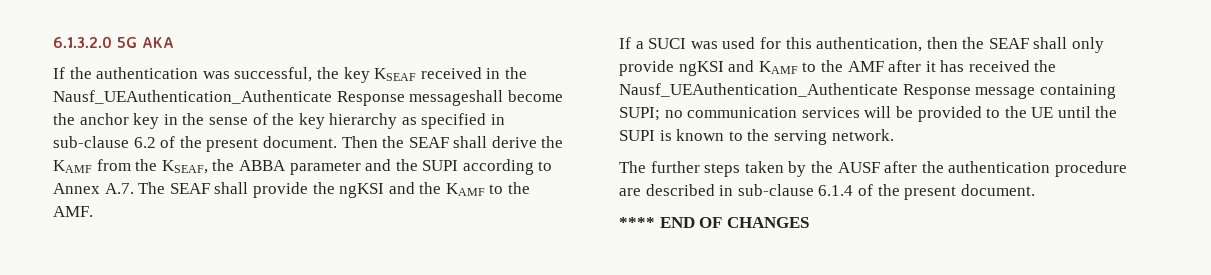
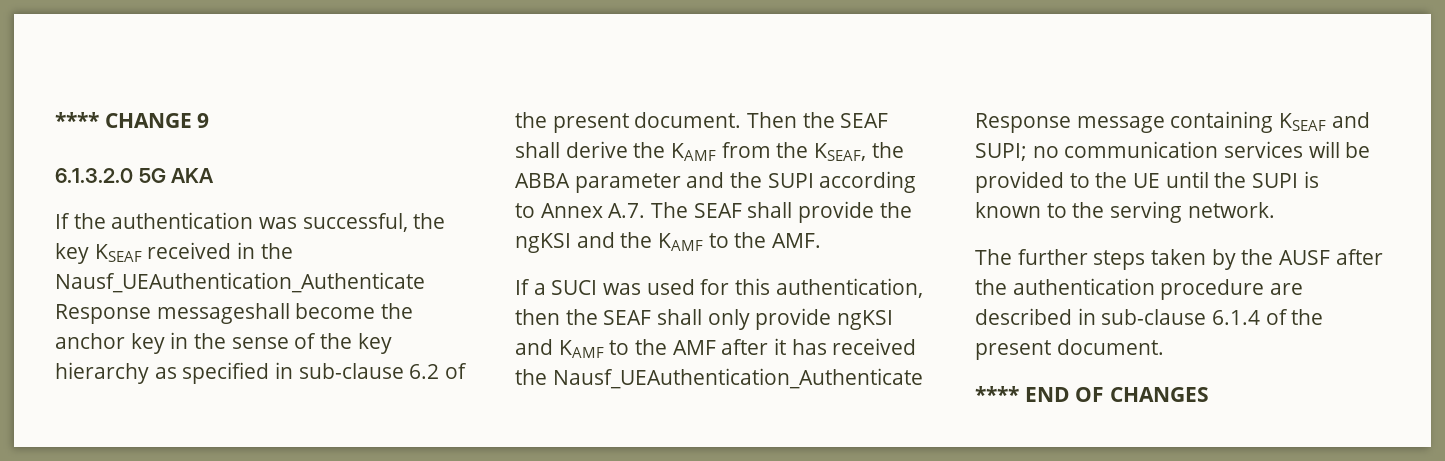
(53, 42) none -> [55,112,210,128] **** CHANGE 9 //
(1116, 91) none -> [1279,112,1370,131] KSEAF and

